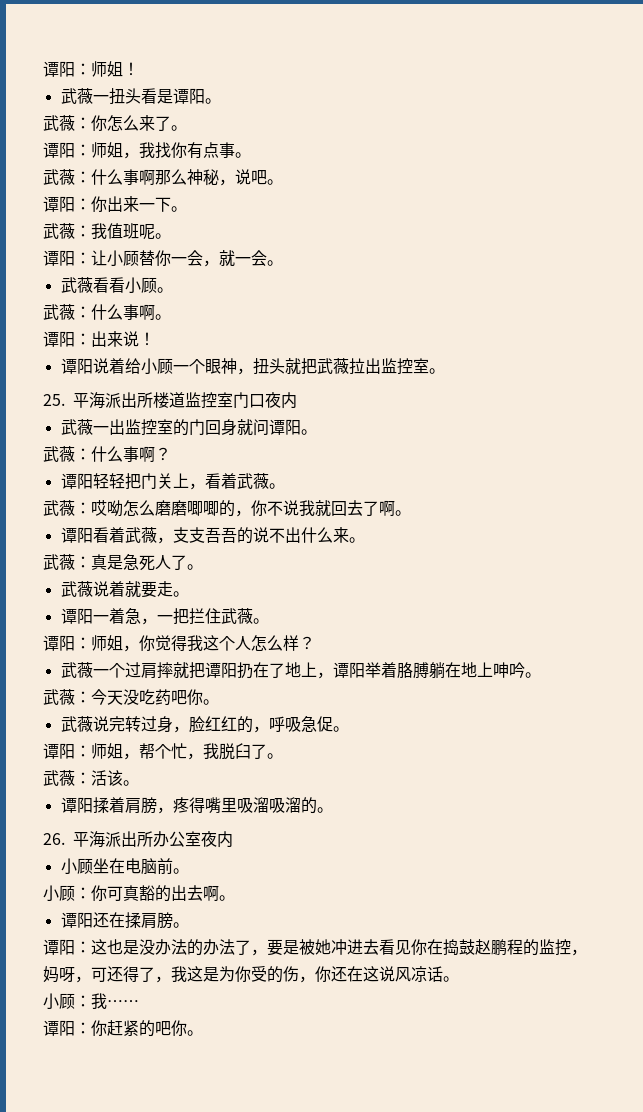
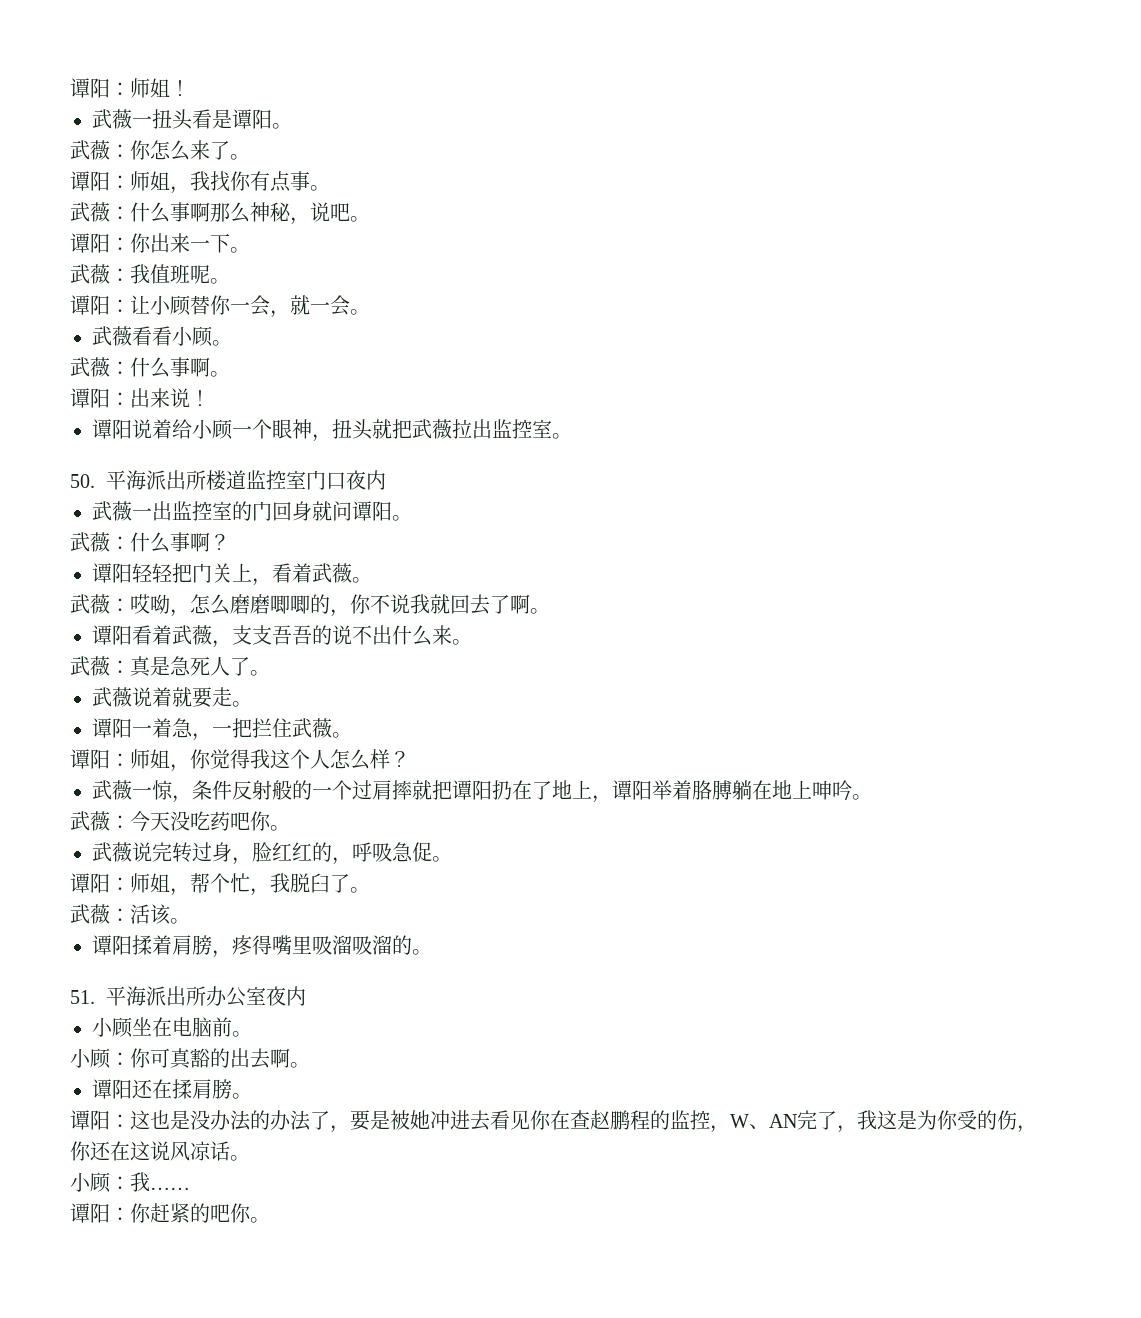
[43,394,65,406] 25. -> [70,474,95,488] 50.
(123, 508) none -> [170,609,190,617] ，
(109, 672) none -> [152,780,332,803] 惊，条件反射般的一
[43,833,65,845] 26. -> [70,990,95,1004] 51.
[443,939,475,955] 捣鼓 -> [570,1110,590,1129] 查
[43,966,139,983] 妈呀，可还得 -> [730,1110,817,1130] W、AN完

